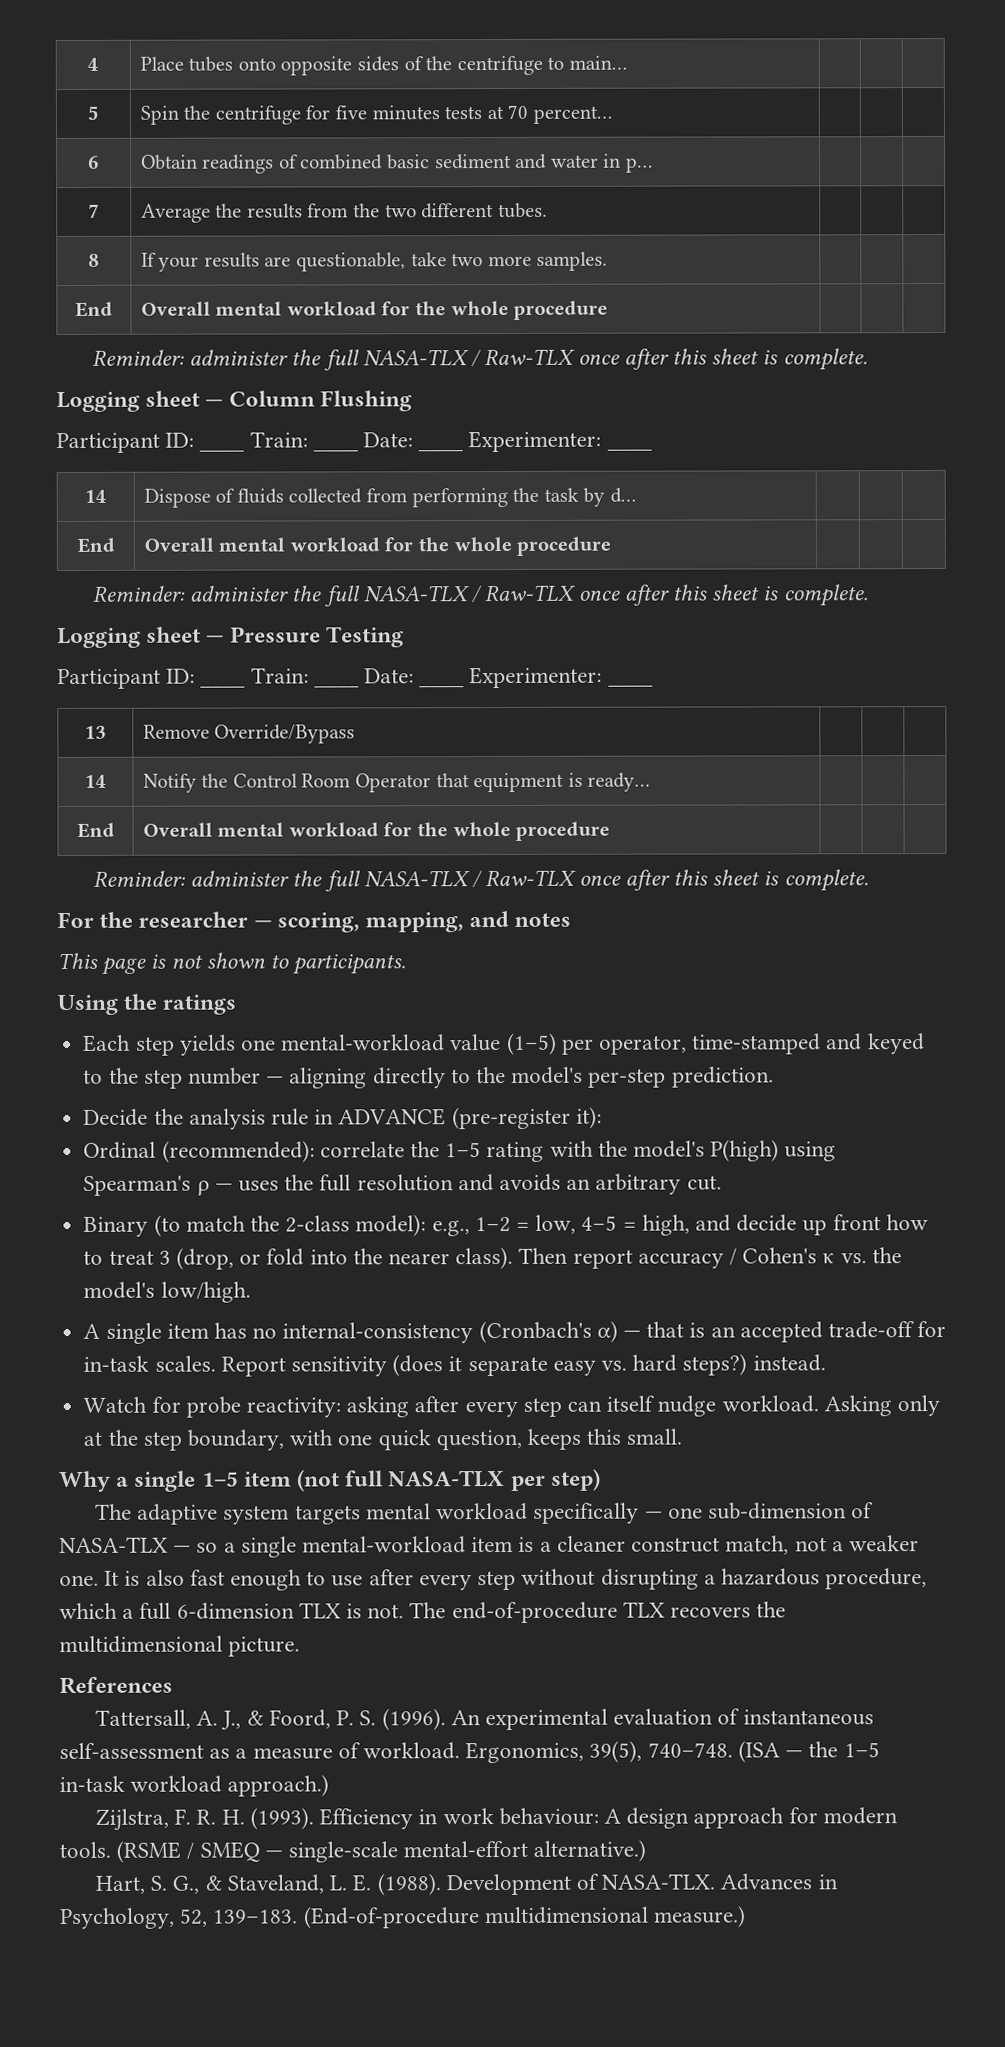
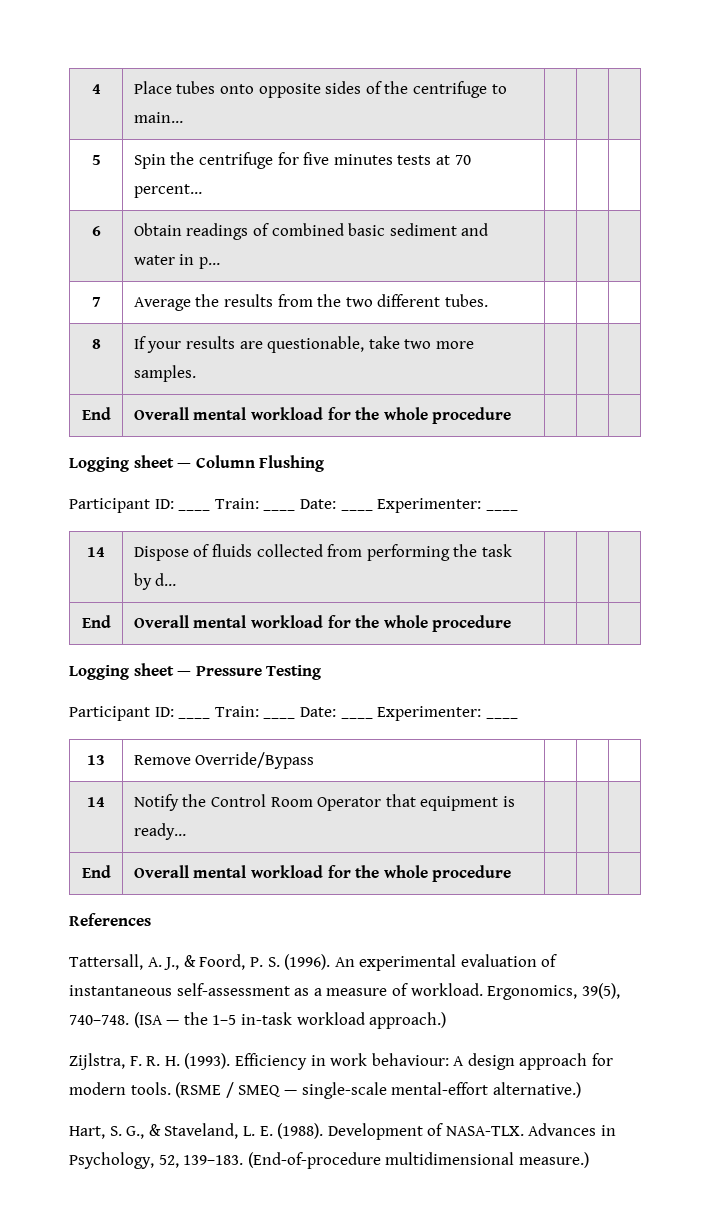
[92,348,868,371] // Reminder: administer the full NASA-TLX / Raw-TLX once after this sheet is complete. -> (512, 415) none
[93,584,869,607] // Reminder: administer the full NASA-TLX / Raw-TLX once after this sheet is complete. -> (512, 623) none
[93,869,869,892] [57,910,572,933] [57,952,407,975] [57,993,237,1016] [83,1032,925,1056] [83,1066,774,1089] [83,1106,602,1130] [83,1139,837,1163] [83,1173,722,1196] [83,1214,929,1237] [83,1246,902,1270] [83,1281,251,1303] [83,1320,947,1344] [83,1353,826,1377] [83,1395,941,1418] [83,1428,683,1451] [59,1468,601,1493] [95,1502,875,1525] [59,1535,919,1558] [59,1568,928,1591] [59,1601,787,1624] [59,1635,301,1657] // Reminder: administer the full NASA-TLX / Raw-TLX once after this sheet is complete. // For the researcher — scoring, mapping, and notes // This page is not shown to participants. // Using the ratings // Each step yields one mental-workload value (1–5) per operator, time-stamped and keyed to the step number — aligning directly to the model's per-step prediction. // Decide the analysis rule in ADVANCE (pre-register it): // Ordinal (recommended): correlate the 1–5 rating with the model's P(high) using Spearman's ρ — uses the full resolution and avoids an arbitrary cut. // Binary (to match the 2-class model): e.g., 1–2 = low, 4–5 = high, and decide up front how to treat 3 (drop, or fold into the nearer class). Then report accuracy / Cohen's κ vs. the model's low/high. // A single item has no internal-consistency (Cronbach's α) — that is an accepted trade-off for in-task scales. Report sensitivity (does it separate easy vs. hard steps?) instead. // Watch for probe reactivity: asking after every step can itself nudge workload. Asking only at the step boundary, with one quick question, keeps this small. // Why a single 1–5 item (not full NASA-TLX per step) // The adaptive system targets mental workload specifically — one sub-dimension of NASA-TLX — so a single mental-workload item is a cleaner construct match, not a weaker one. It is also fast enough to use after every step without disrupting a hazardous procedure, which a full 6-dimension TLX is not. The end-of-procedure TLX recovers the multidimensional picture. -> (512, 873) none

